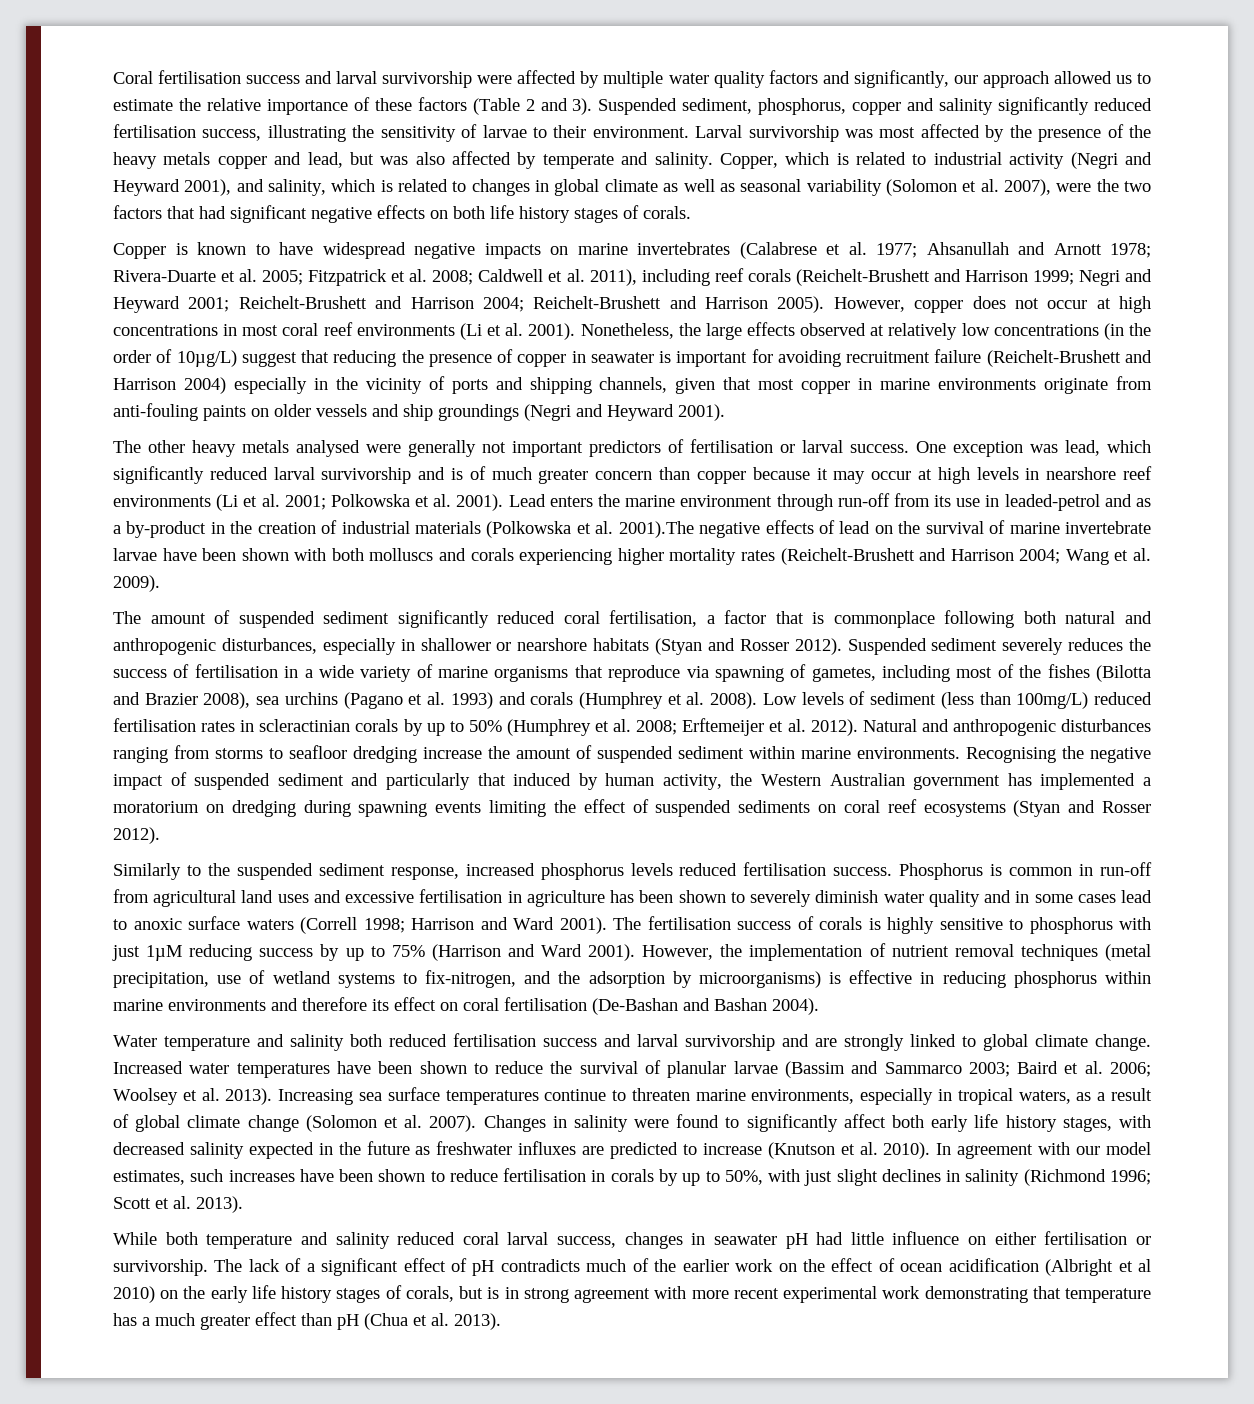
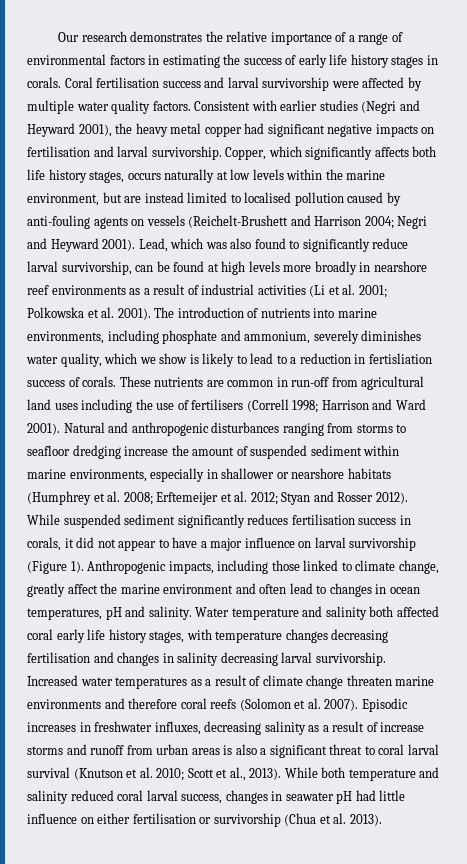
(113, 77) none -> [58,31,403,45] [27,54,438,68] [27,77,61,88] Our research demonstrates the relative importance of a range of environmental factors in estimating the success of early life history stages in corals.
[768,70,1152,88] [113,97,1152,115] [113,124,1152,142] [113,151,1153,169] [113,179,1151,196] [113,205,691,223] [113,242,1151,259] [113,268,1074,286] factors and significantly, our approach allowed us to estimate the relative importance of these factors (Table 2 and 3). Suspended sediment, phosphorus, copper and salinity significantly reduced fertilisation success, illustrating the sensitivity of larvae to their environment. Larval survivorship was most affected by the presence of the heavy metals copper and lead, but was also affected by temperate and salinity. Copper, which is related to industrial activity (Negri and Heyward 2001), and salinity, which is related to changes in global climate as well as seasonal variability (Solomon et al. 2007), were the two factors that had significant negative effects on both life history stages of corals. // Copper is known to have widespread negative impacts on marine invertebrates (Calabrese et al. 1977; Ahsanullah and Arnott 1978; Rivera-Duarte et al. 2005; Fitzpatrick et al. 2008; Caldwell et al. 2011), including reef corals (Reichelt-Brushett and Harrison 1999; -> [152,100,420,114] [27,123,435,137] [27,146,437,160] [27,169,386,183] [27,192,401,206] [27,215,394,229] factors. Consistent with earlier studies (Negri and Heyward 2001), the heavy metal copper had significant negative impacts on fertilisation and larval survivorship. Copper, which significantly affects both life history stages, occurs naturally at low levels within the marine environment, but are instead limited to localised pollution caused by anti-fouling agents on vessels (Reichelt-Brushett and Harrison 2004;
[188,296,1151,313] [113,322,1151,340] [113,349,1153,367] [113,376,1152,394] [113,403,725,421] [113,439,1151,457] [113,466,912,484] 2001; Reichelt-Brushett and Harrison 2004; Reichelt-Brushett and Harrison 2005). However, copper does not occur at high concentrations in most coral reef environments (Li et al. 2001). Nonetheless, the large effects observed at relatively low concentrations (in the order of 10µg/L) suggest that reducing the presence of copper in seawater is important for avoiding recruitment failure (Reichelt-Brushett and Harrison 2004) especially in the vicinity of ports and shipping channels, given that most copper in marine environments originate from anti-fouling paints on older vessels and ship groundings (Negri and Heyward 2001). // The other heavy metals analysed were generally not important predictors of fertilisation or larval success. One exception was lead, which significantly reduced larval survivorship and is of much greater concern than copper because it may occur -> [102,238,409,252] [27,261,205,275] 2001). Lead, which was also found to significantly reduce larval survivorship, can be found
(1019, 473) none -> [283,261,357,275] more broadly
(211, 501) none -> [129,284,306,295] as a result of industrial activities
[508,493,1151,511] [113,520,1152,538] [113,548,1151,565] [113,575,160,592] [113,610,1152,628] [113,638,1151,655] [113,664,1152,682] [113,691,1153,709] [113,718,858,736] Lead enters the marine environment through run-off from its use in leaded-petrol and as a by-product in the creation of industrial materials (Polkowska et al. 2001).The negative effects of lead on the survival of marine invertebrate larvae have been shown with both molluscs and corals experiencing higher mortality rates (Reichelt-Brushett and Harrison 2004; Wang et al. 2009). // The amount of suspended sediment significantly reduced coral fertilisation, a factor that is commonplace following both natural and anthropogenic disturbances, especially in shallower or nearshore habitats (Styan and Rosser 2012). Suspended sediment severely reduces the success of fertilisation in a wide variety of marine organisms that reproduce via spawning of gametes, including most of the fishes (Bilotta and Brazier 2008), sea urchins (Pagano et al. 1993) and corals (Humphrey et al. 2008). Low levels of sediment (less than 100mg/L) reduced fertilisation rates in scleractinian corals by up to 50% (Humphrey et al. 2008; Erftemeijer et al. 2012). -> [154,307,377,318] [27,330,422,344] [26,353,432,367] [27,376,425,390] [27,399,426,413] [27,423,60,435] The introduction of nutrients into marine environments, including phosphate and ammonium, severely diminishes water quality, which we show is likely to lead to a reduction in fertisliation success of corals. These nutrients are common in run-off from agricultural land uses including the use of fertilisers (Correll 1998; Harrison and Ward 2001).
[857,746,1151,763] [113,772,1152,790] [113,799,1152,817] [113,827,160,844] [113,862,1152,880] [113,889,1152,907] [113,916,1151,934] [112,943,1151,961] [113,970,1151,988] [113,997,819,1015] environments. Recognising the negative impact of suspended sediment and particularly that induced by human activity, the Western Australian government has implemented a moratorium on dredging during spawning events limiting the effect of suspended sediments on coral reef ecosystems (Styan and Rosser 2012). // Similarly to the suspended sediment response, increased phosphorus levels reduced fertilisation success. Phosphorus is common in run-off from agricultural land uses and excessive fertilisation in agriculture has been shown to severely diminish water quality and in some cases lead to anoxic surface waters (Correll 1998; Harrison and Ward 2001). The fertilisation success of corals is highly sensitive to phosphorus with just 1µM reducing success by up to 75% (Harrison and Ward 2001). However, the implementation of nutrient removal techniques (metal precipitation, use of wetland systems to fix-nitrogen, and the adsorption by microorganisms) is effective in reducing phosphorus within marine environments and therefore its effect on coral fertilisation (De-Bashan and Bashan 2004). // -> [69,468,391,482] [27,491,408,505] [27,514,411,528] [27,537,417,551] [27,560,439,574] [27,583,420,597] [27,606,192,620] environments, especially in shallower or nearshore habitats (Humphrey et al. 2008; Erftemeijer et al. 2012; Styan and Rosser 2012). While suspended sediment significantly reduces fertilisation success in corals, it did not appear to have a major influence on larval survivorship (Figure 1). Anthropogenic impacts, including those linked to climate change, greatly affect the marine environment and often lead to changes in ocean temperatures, pH and salinity.
[389,1033,1151,1051] [113,1060,1151,1078] [113,1087,1152,1105] [113,1114,925,1132] reduced fertilisation success and larval survivorship and are strongly linked to global climate change. Increased water temperatures have been shown to reduce the survival of planular larvae (Bassim and Sammarco 2003; Baird et al. 2006; Woolsey et al. 2013). Increasing sea surface temperatures continue to threaten marine environments, especially in tropical waters, as a result of global climate change (Solomon et al. 2007). Changes in salinity were found to significantly affect both -> [396,606,439,617] [27,629,53,640] affected coral
[113,1141,1152,1159] [113,1168,1151,1186] decreased salinity expected in the future as freshwater influxes are predicted to increase (Knutson et al. 2010). In agreement with our model estimates, such increases have been shown to reduce fertilisation in corals by up to 50%, with just slight declines in salinity (Richmond 1996; -> [215,629,389,643] [27,652,386,666] [27,675,435,689] [27,698,408,712] [27,721,425,735] [27,744,439,758] [27,767,185,781] temperature changes decreasing fertilisation and changes in salinity decreasing larval survivorship. Increased water temperatures as a result of climate change threaten marine environments and therefore coral reefs (Solomon et al. 2007). Episodic increases in freshwater influxes, decreasing salinity as a result of increase storms and runoff from urban areas is also a significant threat to coral larval survival (Knutson et al. 2010;
[173,1196,243,1213] al. 2013). // -> [229,767,282,781] al., 2013).
[113,1258,1151,1276] [113,1285,1151,1303] [113,1312,359,1330] survivorship. The lack of a significant effect of pH contradicts much of the earlier work on the effect of ocean acidification (Albright et al 2010) on the early life history stages of corals, but is in strong agreement with more recent experimental work demonstrating that temperature has a much greater effect than pH -> [213,813,281,827] survivorship

